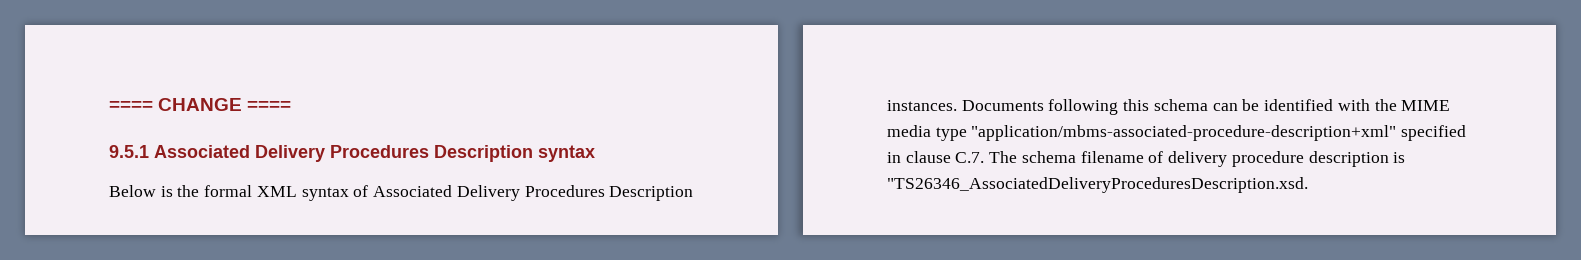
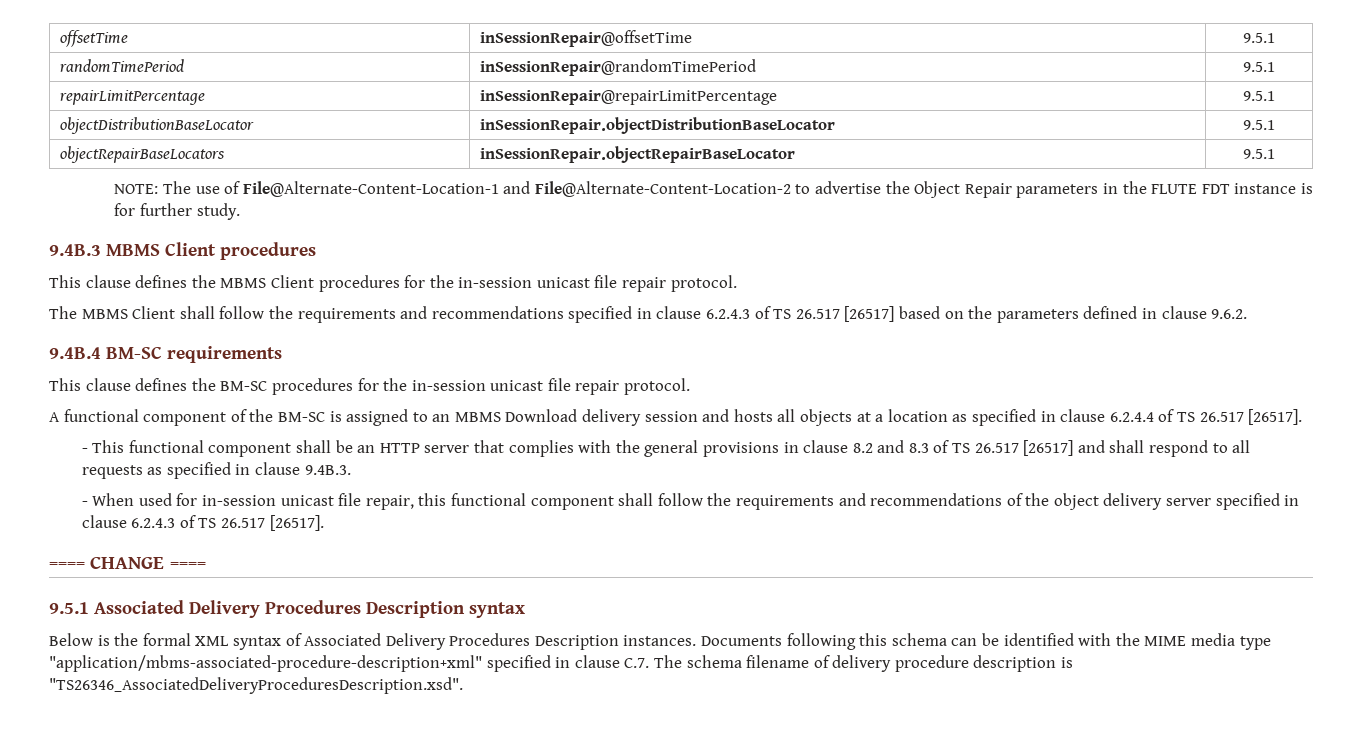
(109, 106) none -> [59,30,128,47] [479,30,692,47] [1243,33,1275,43] [59,59,184,73] [479,59,756,76] [1243,62,1275,72] [59,90,205,105] [479,90,777,105] [1243,91,1275,101] [59,117,254,134] [479,117,835,134] [1243,120,1275,130] [59,146,225,163] [479,146,795,163] [1243,149,1275,159] [114,181,1313,198] [114,203,240,220] [49,242,316,260] [49,275,737,292] [49,306,1248,323] [49,346,282,363] [49,378,691,395] [49,409,1303,426] [81,440,1251,457] [81,462,351,479] [81,493,1300,510] [81,515,324,531] offsetTime | inSessionRepair@offsetTime | 9.5.1 // randomTimePeriod | inSessionRepair@randomTimePeriod | 9.5.1 // repairLimitPercentage | inSessionRepair@repairLimitPercentage | 9.5.1 // objectDistributionBaseLocator | inSessionRepair.objectDistributionBaseLocator | 9.5.1 // objectRepairBaseLocators | inSessionRepair.objectRepairBaseLocator | 9.5.1 // NOTE: The use of File@Alternate-Content-Location-1 and File@Alternate-Content-Location-2 to advertise the Object Repair parameters in the FLUTE FDT instance is for further study. // 9.4B.3 MBMS Client procedures // This clause defines the MBMS Client procedures for the in-session unicast file repair protocol. // The MBMS Client shall follow the requirements and recommendations specified in clause 6.2.4.3 of TS 26.517 [26517] based on the parameters defined in clause 9.6.2. // 9.4B.4 BM-SC requirements // This clause defines the BM-SC procedures for the in-session unicast file repair protocol. // A functional component of the BM-SC is assigned to an MBMS Download delivery session and hosts all objects at a location as specified in clause 6.2.4.4 of TS 26.517 [26517]. // - This functional component shall be an HTTP server that complies with the general provisions in clause 8.2 and 8.3 of TS 26.517 [26517] and shall respond to all requests as specified in clause 9.4B.3. // - When used for in-session unicast file repair, this functional component shall follow the requirements and recommendations of the object delivery server specified in clause 6.2.4.3 of TS 26.517 [26517]. //
[887,177,1308,193] "TS26346_AssociatedDeliveryProceduresDescription.xsd. -> [49,677,463,694] "TS26346_AssociatedDeliveryProceduresDescription.xsd".

